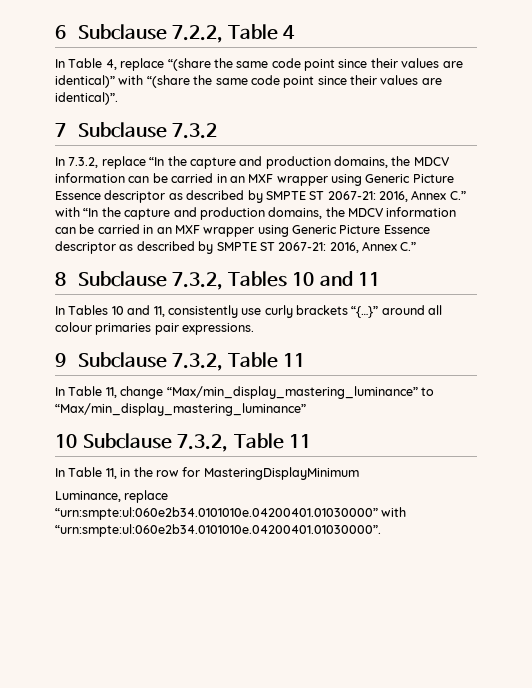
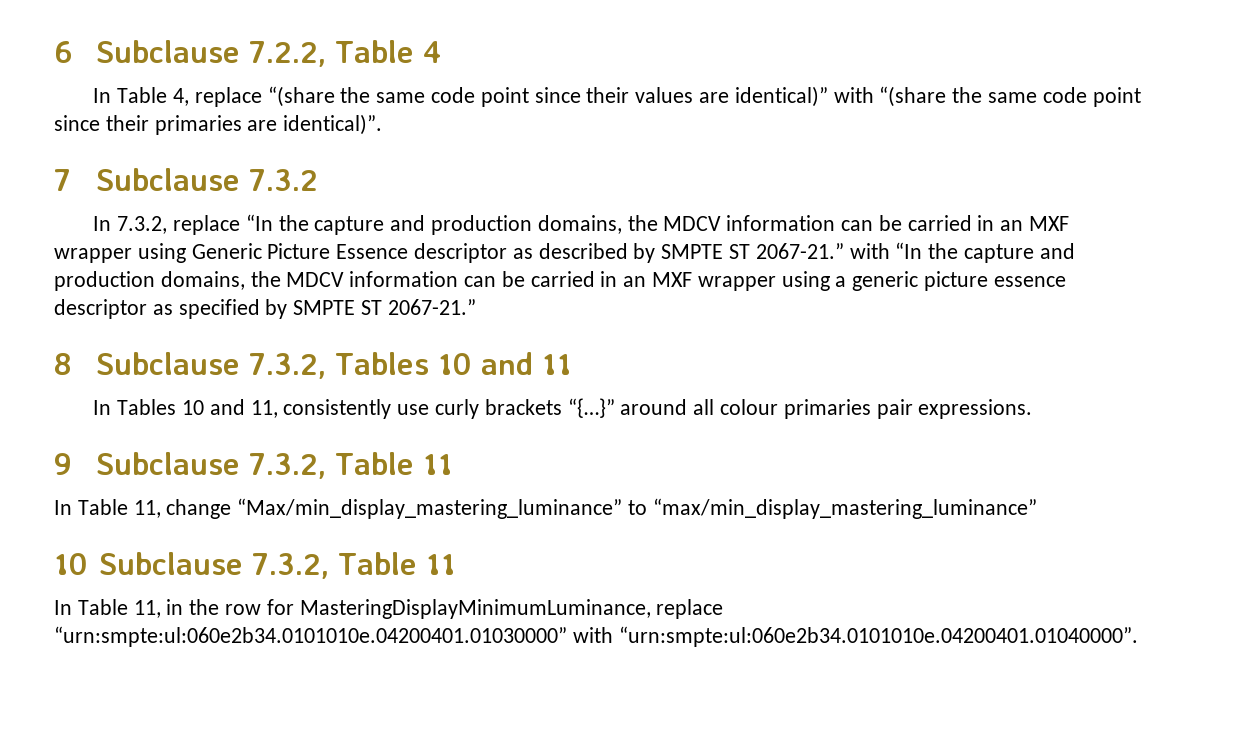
[380,75,419,85] values -> [154,115,242,135] primaries
[327,190,466,202] 2067-21: 2016, Annex C.” -> [755,243,844,259] 2067-21.”
[292,225,430,234] [55,241,417,254] Generic Picture Essence descriptor as described by SMPTE ST 2067-21: 2016, Annex C.” -> [835,271,1066,291] [54,299,476,319] a generic picture essence descriptor as specified by SMPTE ST 2067-21.”
[55,403,306,416] “Max/min_display_mastering_luminance” -> [652,498,1037,519] “max/min_display_mastering_luminance”
[203,467,359,480] [55,491,121,502] MasteringDisplayMinimum // Luminance, -> [299,599,651,619] MasteringDisplayMinimumLuminance,
[55,524,381,537] “urn:smpte:ul:060e2b34.0101010e.04200401.01030000”. -> [618,626,1138,647] “urn:smpte:ul:060e2b34.0101010e.04200401.01040000”.

